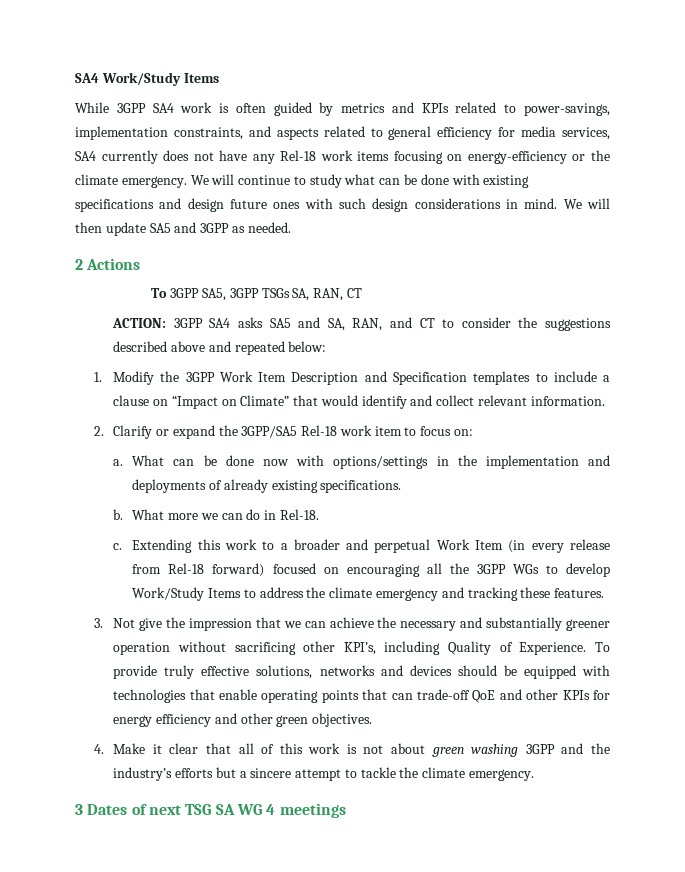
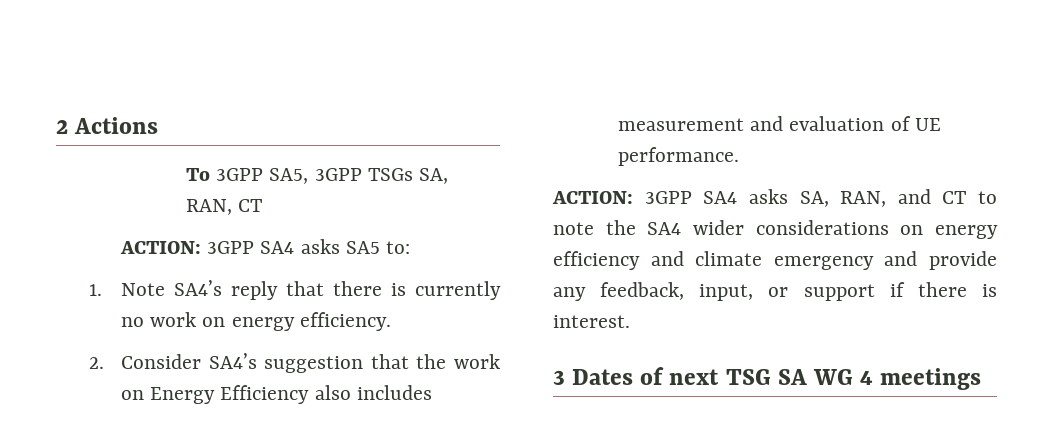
[75,72,219,86] [75,102,610,116] [75,126,610,140] [75,150,611,164] [75,174,530,188] [75,198,610,212] [75,222,291,236] SA4 Work/Study Items // While 3GPP SA4 work is often guided by metrics and KPIs related to power-savings, implementation constraints, and aspects related to general efficiency for media services, SA4 currently does not have any Rel-18 work items focusing on energy-efficiency or the climate emergency. We will continue to study what can be done with existing specifications and design future ones with such design considerations in mind. We will then update SA5 and 3GPP as needed. // -> (56, 127) none
[298,317,321,328] and -> [386,241,411,254] [88,280,502,300] [121,312,391,331] [88,353,501,373] [121,385,432,404] [618,116,941,131] [618,147,740,166] [552,189,788,204] to: // 1. Note SA4’s reply that there is currently no work on energy efficiency. // 2. Consider SA4’s suggestion that the work on Energy Efficiency also includes measurement and evaluation of UE performance. // ACTION: 3GPP SA4 asks
[461,317,612,331] [113,341,327,355] [94,371,610,385] [113,395,605,409] [94,425,474,439] [113,455,610,469] [132,479,402,493] [113,509,319,520] [113,539,610,553] [132,563,610,577] [132,587,605,601] [94,617,610,631] [113,641,610,655] [113,665,610,679] [113,689,610,703] [113,713,373,727] [94,743,610,757] [113,767,535,781] consider the suggestions described above and repeated below: // 1. Modify the 3GPP Work Item Description and Specification templates to include a clause on “Impact on Climate” that would identify and collect relevant information. // 2. Clarify or expand the 3GPP/SA5 Rel-18 work item to focus on: // a. What can be done now with options/settings in the implementation and deployments of already existing specifications. // b. What more we can do in Rel-18. // c. Extending this work to a broader and perpetual Work Item (in every release from Rel-18 forward) focused on encouraging all the 3GPP WGs to develop Work/Study Items to address the climate emergency and tracking these features. // 3. Not give the impression that we can achieve the necessary and substantially greener operation without sacrificing other KPI’s, including Quality of Experience. To provide truly effective solutions, networks and devices should be equipped with technologies that enable operating points that can trade-off QoE and other KPIs for energy efficiency and other green objectives. // 4. Make it clear that all of this work is not about green washing 3GPP and the industry’s efforts but a sincere attempt to tackle the climate emergency. -> [553,220,998,239] [553,251,997,270] [553,282,997,301] [553,315,630,328] note the SA4 wider considerations on energy efficiency and climate emergency and provide any feedback, input, or support if there is interest.

